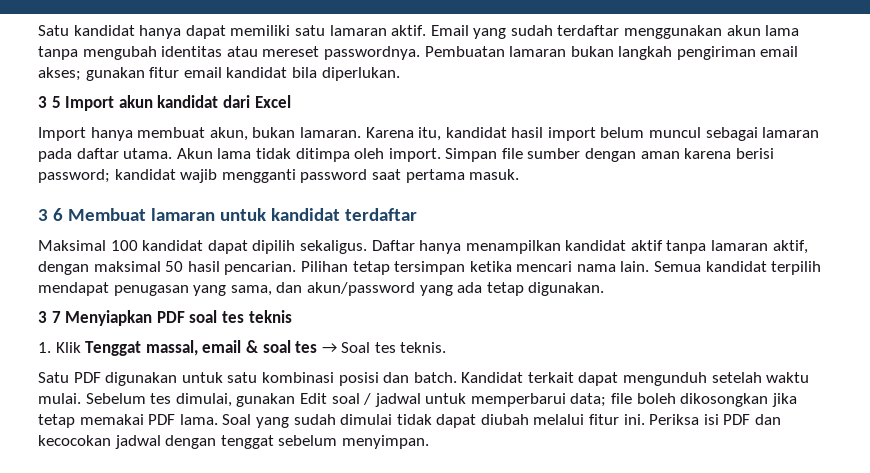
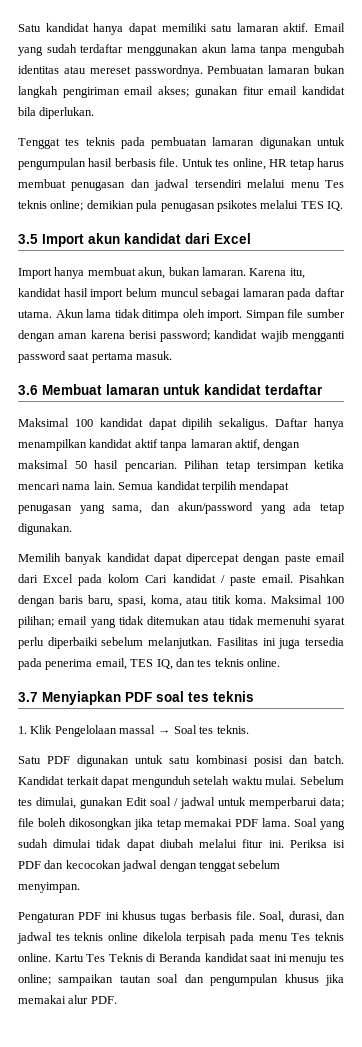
[38,96,61,108] 3 5 -> [18,137,345,149] [18,158,345,170] [18,179,344,191] [18,200,343,212] [18,234,38,244] Tenggat tes teknis pada pembuatan lamaran digunakan untuk pengumpulan hasil berbasis file. Untuk tes online, HR tetap harus membuat penugasan dan jadwal tersendiri melalui menu Tes teknis online; demikian pula penugasan psikotes melalui TES IQ. // 3.5
[38,208,63,221] 3 6 -> [18,385,38,395] 3.6
[38,311,61,323] 3 7 -> [18,553,345,565] [18,574,345,586] [18,595,344,607] [18,616,345,628] [18,637,344,649] [18,658,280,670] [18,692,38,702] Memilih banyak kandidat dapat dipercepat dengan paste email dari Excel pada kolom Cari kandidat / paste email. Pisahkan dengan baris baru, spasi, koma, atau titik koma. Maksimal 100 pilihan; email yang tidak ditemukan atau tidak memenuhi syarat perlu diperbaiki sebelum melanjutkan. Fasilitas ini juga tersedia pada penerima email, TES IQ, dan tes teknis online. // 3.7
[85,340,318,356] Tenggat massal, email & soal tes -> [54,725,156,737] Pengelolaan massal
(429, 442) none -> [18,911,345,923] [17,932,344,944] [18,953,344,965] [18,974,344,986] [18,995,117,1004] // Pengaturan PDF ini khusus tugas berbasis file. Soal, durasi, dan jadwal tes teknis online dikelola terpisah pada menu Tes teknis online. Kartu Tes Teknis di Beranda kandidat saat ini menuju tes online; sampaikan tautan soal dan pengumpulan khusus jika memakai alur PDF.

